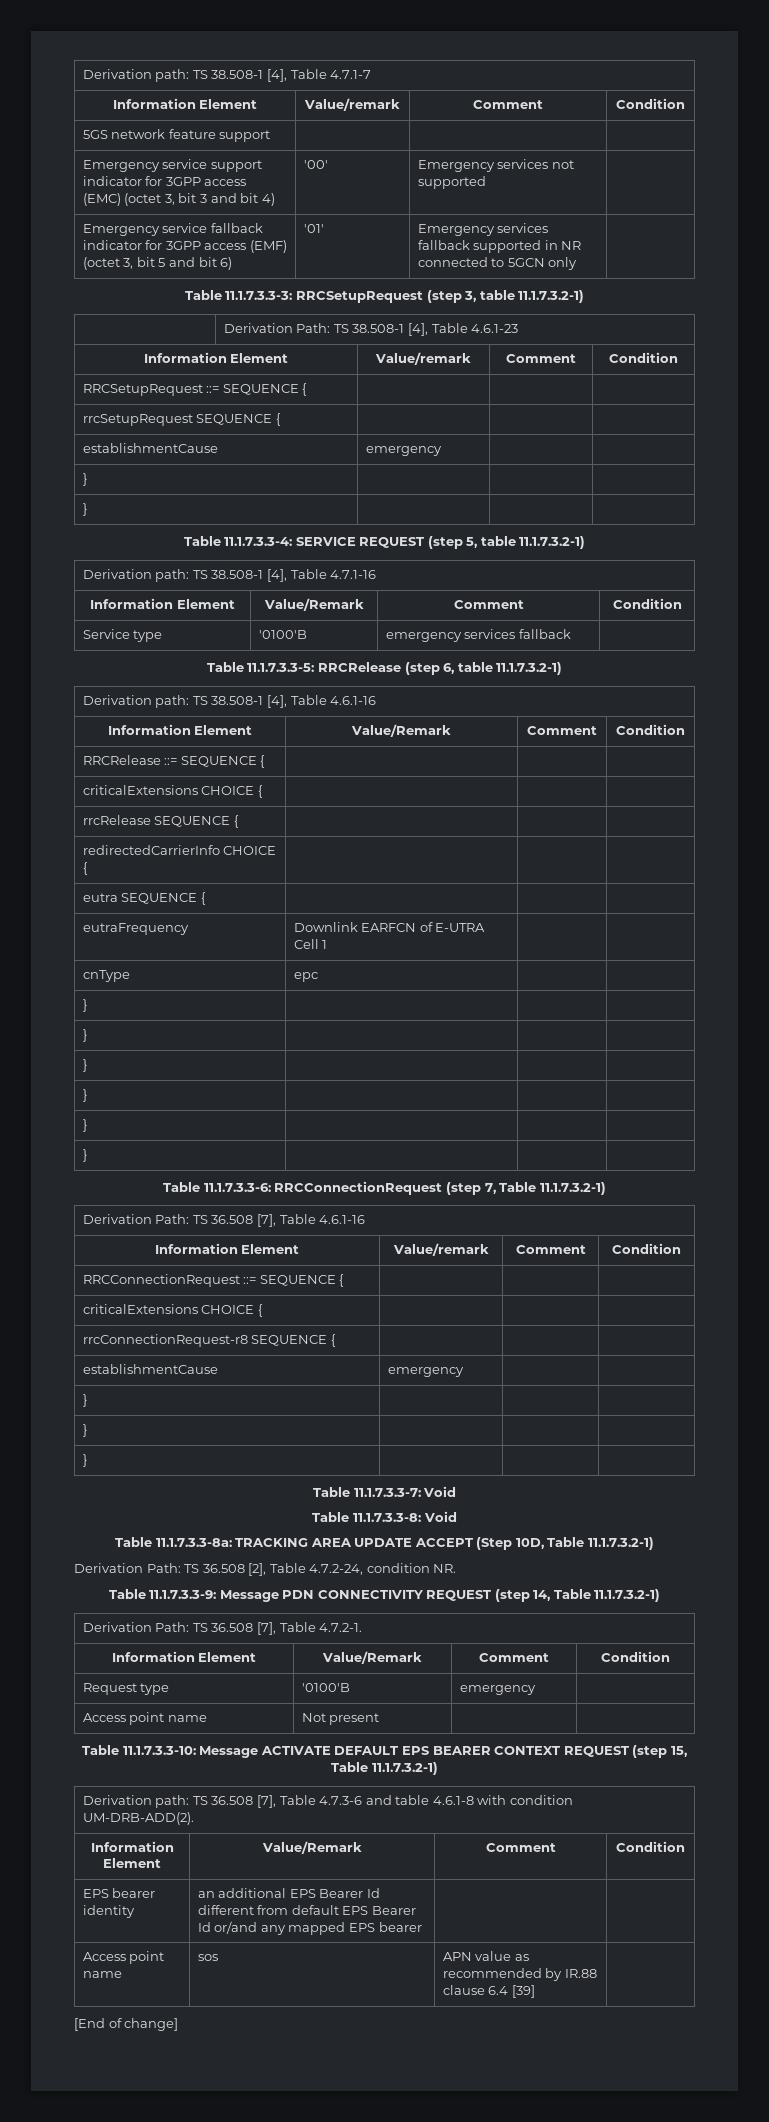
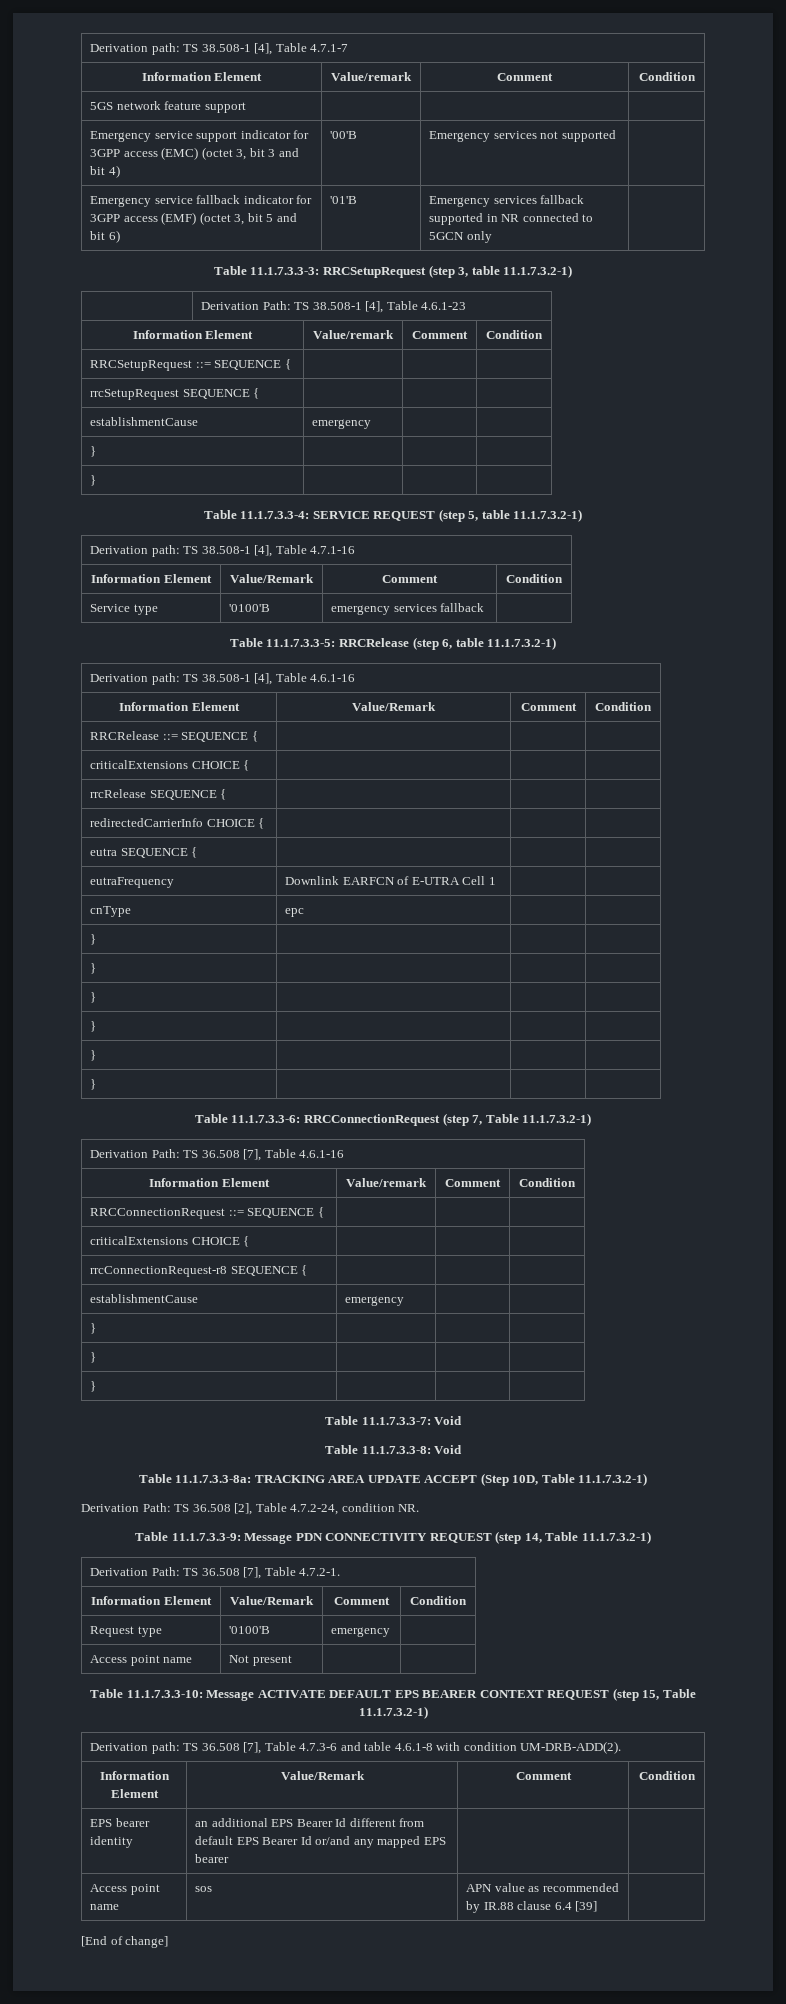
[303,160,328,169] '00' -> [330,131,358,139] '00'B
[303,224,324,233] '01' -> [330,196,358,204] '01'B

